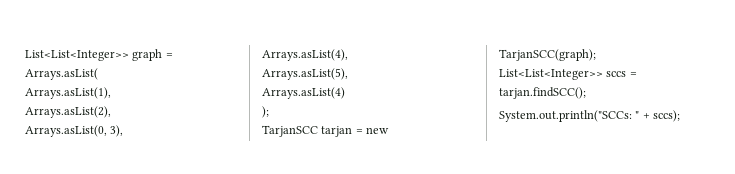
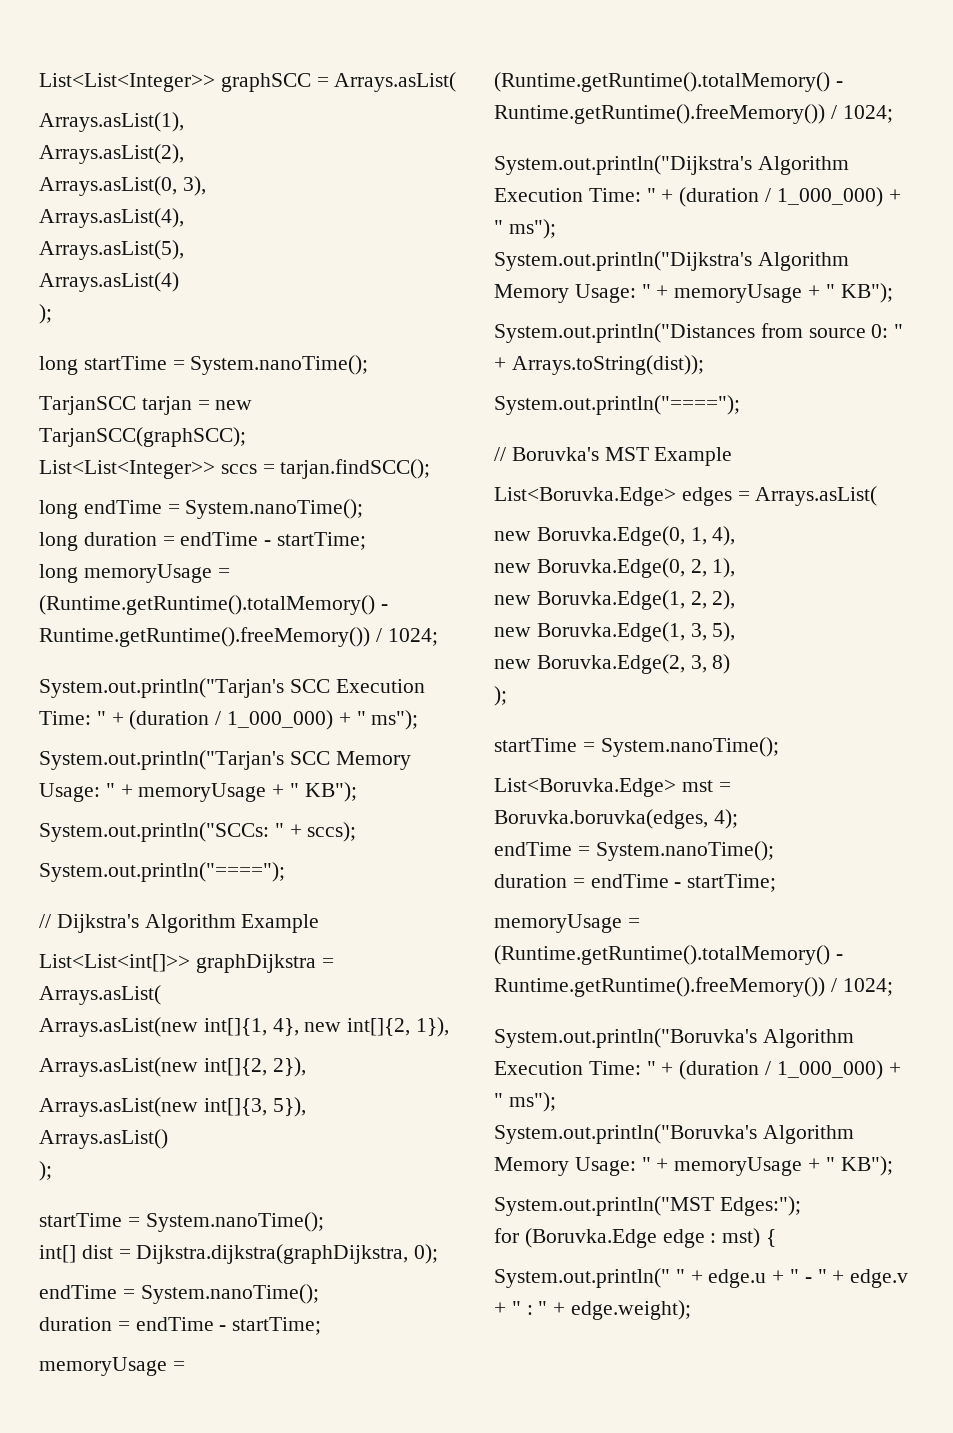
[25,49,163,61] List<List<Integer>> graph -> [39,73,311,92] List<List<Integer>> graphSCC
(269, 112) none -> [39,355,369,375] // long startTime = System.nanoTime();
[499,49,596,61] TarjanSCC(graph); -> [39,427,246,447] TarjanSCC(graphSCC);
[499,110,681,122] System.out.println("SCCs: " + sccs); -> [39,499,364,519] [39,532,367,551] [39,564,230,583] [39,595,388,615] [39,627,438,647] [39,678,425,698] [39,710,419,730] [39,750,411,770] [39,782,357,802] [39,822,357,842] [39,862,285,882] [39,914,320,933] [39,954,334,973] [39,985,161,1005] [39,1017,450,1037] [39,1057,306,1077] [39,1097,306,1117] [39,1129,168,1149] [39,1161,52,1181] [39,1212,324,1232] [39,1244,439,1264] [39,1284,319,1304] [39,1317,322,1335] [39,1357,185,1376] [494,72,843,92] [494,104,893,124] [494,155,849,175] [494,187,901,207] [494,219,556,239] [494,251,849,271] [494,283,893,303] [494,323,904,343] [494,355,704,375] [494,395,740,415] [494,447,733,466] [494,486,878,506] [494,526,736,546] [494,558,736,578] [494,590,736,610] [494,622,736,642] [494,654,731,674] [494,686,507,706] [494,737,779,757] [494,778,731,797] [494,809,738,829] [494,841,774,861] [494,874,777,892] [494,914,640,933] [494,945,843,965] [494,977,893,997] [494,1028,854,1048] [494,1060,901,1080] [494,1092,556,1112] [494,1124,854,1144] [494,1156,893,1176] [494,1196,801,1216] [494,1228,777,1248] [494,1268,909,1288] [494,1300,692,1320] long endTime = System.nanoTime(); // long duration = endTime - startTime; // long memoryUsage = (Runtime.getRuntime().totalMemory() - Runtime.getRuntime().freeMemory()) / 1024; // System.out.println("Tarjan's SCC Execution Time: " + (duration / 1_000_000) + " ms"); // System.out.println("Tarjan's SCC Memory Usage: " + memoryUsage + " KB"); // System.out.println("SCCs: " + sccs); // System.out.println("===="); // // Dijkstra's Algorithm Example // List<List<int[]>> graphDijkstra = Arrays.asList( // Arrays.asList(new int[]{1, 4}, new int[]{2, 1}), // Arrays.asList(new int[]{2, 2}), // Arrays.asList(new int[]{3, 5}), // Arrays.asList() // ); // startTime = System.nanoTime(); // int[] dist = Dijkstra.dijkstra(graphDijkstra, 0); // endTime = System.nanoTime(); // duration = endTime - startTime; // memoryUsage = (Runtime.getRuntime().totalMemory() - Runtime.getRuntime().freeMemory()) / 1024; // System.out.println("Dijkstra's Algorithm Execution Time: " + (duration / 1_000_000) + " ms"); // System.out.println("Dijkstra's Algorithm Memory Usage: " + memoryUsage + " KB"); // System.out.println("Distances from source 0: " + Arrays.toString(dist)); // System.out.println("===="); // // Boruvka's MST Example // List<Boruvka.Edge> edges = Arrays.asList( // new Boruvka.Edge(0, 1, 4), // new Boruvka.Edge(0, 2, 1), // new Boruvka.Edge(1, 2, 2), // new Boruvka.Edge(1, 3, 5), // new Boruvka.Edge(2, 3, 8) // ); // startTime = System.nanoTime(); // List<Boruvka.Edge> mst = Boruvka.boruvka(edges, 4); // endTime = System.nanoTime(); // duration = endTime - startTime; // memoryUsage = (Runtime.getRuntime().totalMemory() - Runtime.getRuntime().freeMemory()) / 1024; // System.out.println("Boruvka's Algorithm Execution Time: " + (duration / 1_000_000) + " ms"); // System.out.println("Boruvka's Algorithm Memory Usage: " + memoryUsage + " KB"); // System.out.println("MST Edges:"); // for (Boruvka.Edge edge : mst) { // System.out.println(" " + edge.u + " - " + edge.v + " : " + edge.weight);

